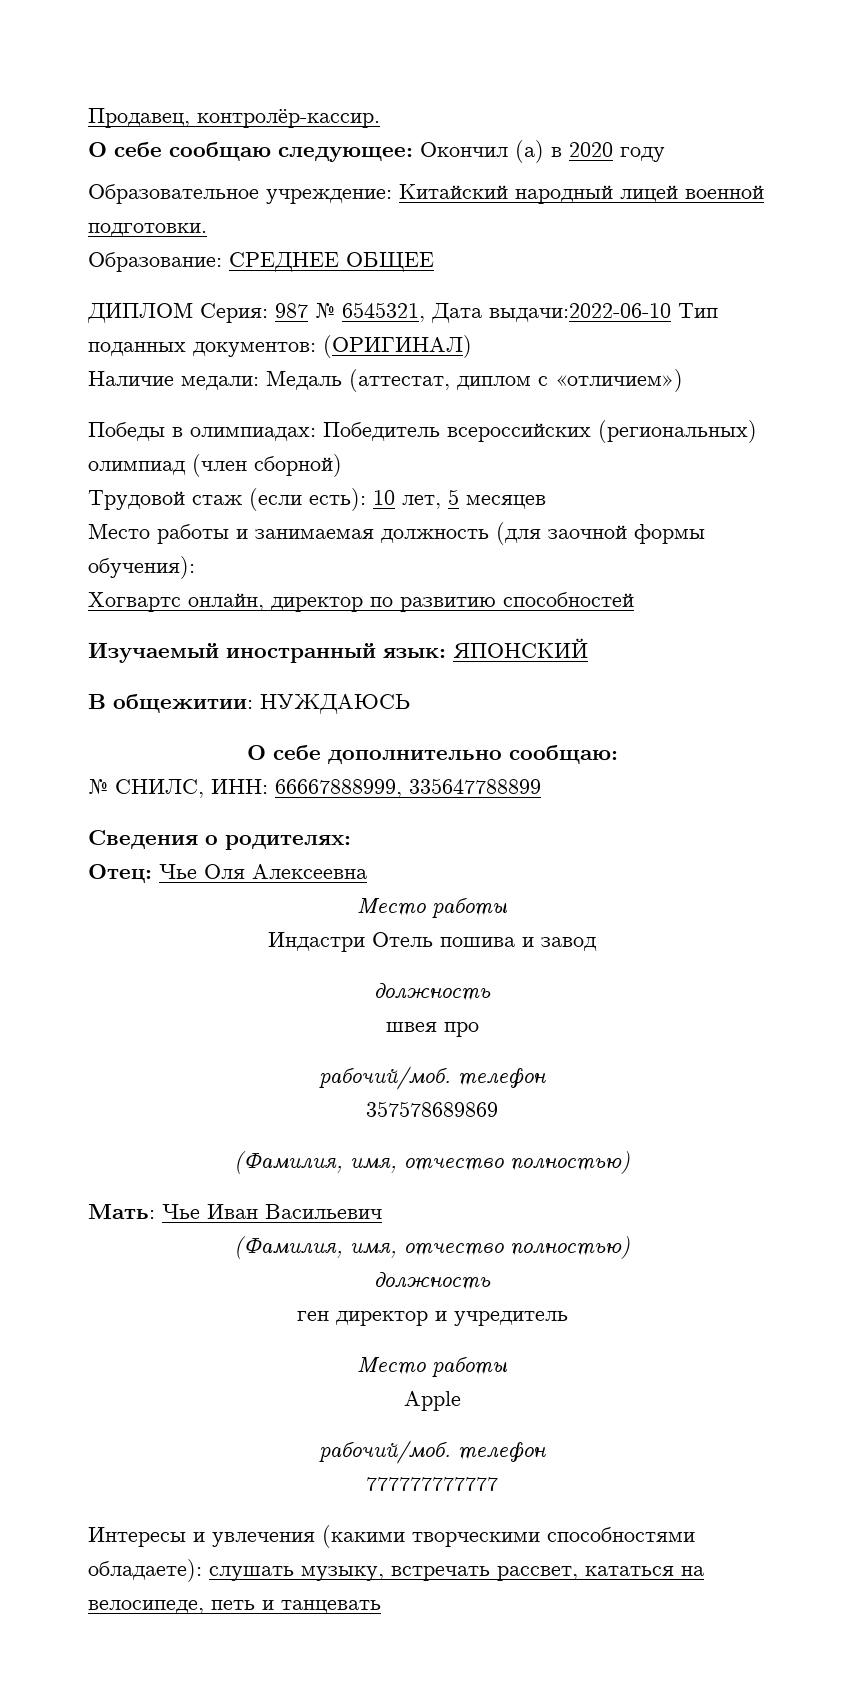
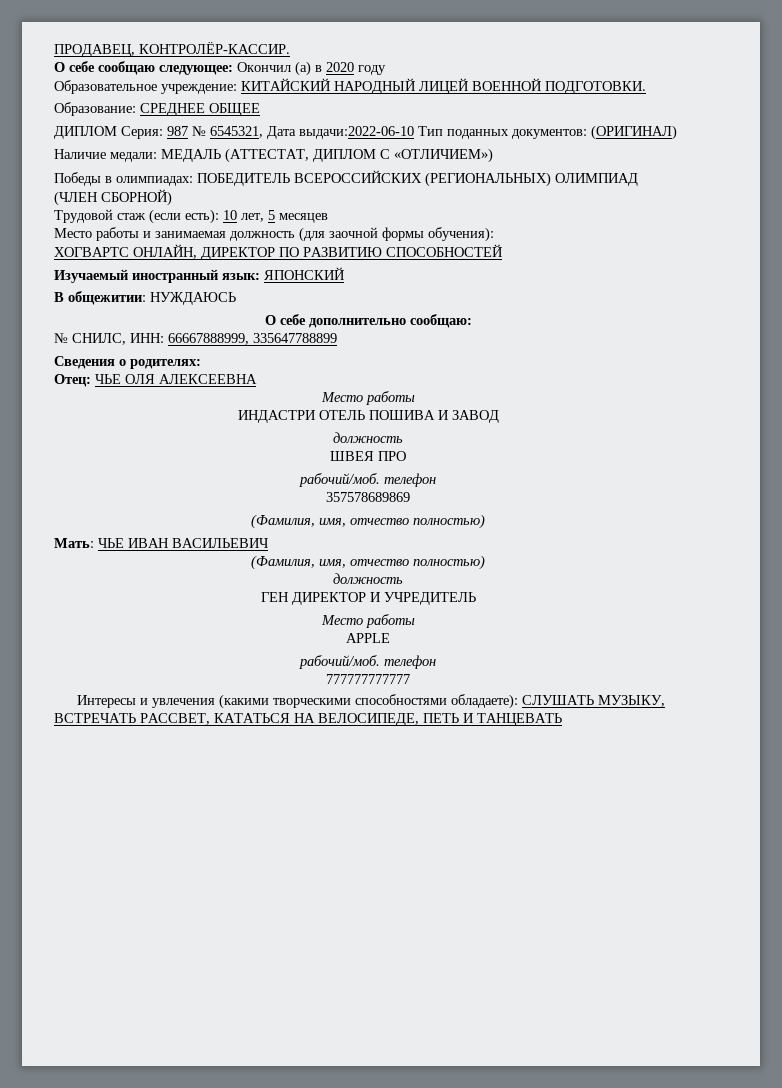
[88,108,380,128] Продавец, контролёр-кассир. -> [54,42,290,57] ПРОДАВЕЦ, КОНТРОЛЁР-КАССИР.
[399,184,764,204] [88,223,207,237] Китайский народный лицей военной подготовки. -> [241,78,646,94] КИТАЙСКИЙ НАРОДНЫЙ ЛИЦЕЙ ВОЕННОЙ ПОДГОТОВКИ.
[266,369,683,392] [88,420,757,443] [88,454,342,477] Медаль (аттестат, диплом c «отличием») // Победы в олимпиадах: Победитель всероссийских (региональных) олимпиад (член сборной) -> [161,148,493,163] [54,170,638,187] [54,189,172,206] МЕДАЛЬ (АТТЕСТАТ, ДИПЛОМ C «ОТЛИЧИЕМ») // Победы в олимпиадах: ПОБЕДИТЕЛЬ ВСЕРОССИЙСКИХ (РЕГИОНАЛЬНЫХ) ОЛИМПИАД (ЧЛЕН СБОРНОЙ)
[88,592,634,612] Хогвартс онлайн, директор по развитию способностей -> [54,244,503,260] ХОГВАРТС ОНЛАЙН, ДИРЕКТОР ПО РАЗВИТИЮ СПОСОБНОСТЕЙ
[159,864,367,879] [357,898,508,919] [268,932,597,952] [374,983,491,1001] [385,1022,479,1037] Чье Оля Алексеевна // Место работы // Индастри Отель пошива и завод // должность // швея про -> [95,374,257,384] [320,391,415,405] [237,410,499,423] [333,432,403,443] [330,451,406,461] ЧЬЕ ОЛЯ АЛЕКСЕЕВНА // Место работы // ИНДАСТРИ ОТЕЛЬ ПОШИВА И ЗАВОД // должность // ШВЕЯ ПРО
[162,1204,382,1219] Чье Иван Васильевич -> [98,538,268,548] ЧЬЕ ИВАН ВАСИЛЬЕВИЧ
[296,1311,568,1326] [357,1357,508,1378] [403,1391,461,1411] ген директор и учредитель // Место работы // Apple -> [260,592,476,605] [320,614,415,628] [346,633,390,643] ГЕН ДИРЕКТОР И УЧРЕДИТЕЛЬ // Место работы // APPLE
[209,1566,704,1581] [88,1600,381,1614] слушать музыку, встречать рассвет, кататься на велосипеде, петь и танцевать -> [522,695,666,707] [54,713,562,726] СЛУШАТЬ МУЗЫКУ, ВСТРЕЧАТЬ РАССВЕТ, КАТАТЬСЯ НА ВЕЛОСИПЕДЕ, ПЕТЬ И ТАНЦЕВАТЬ

